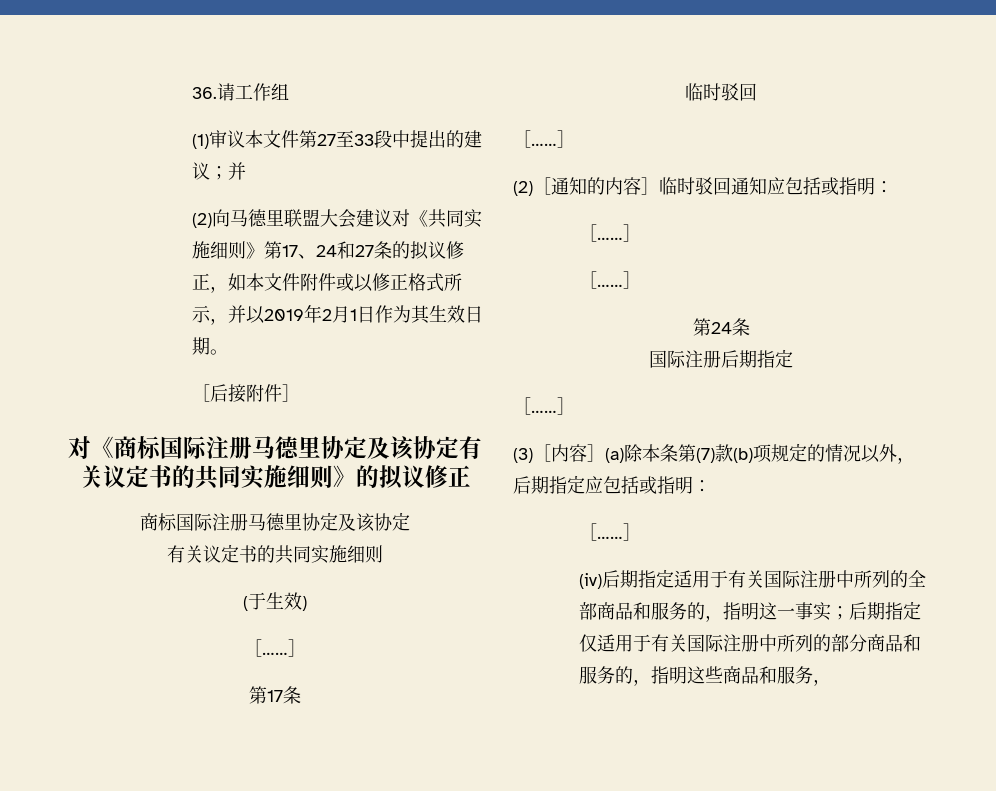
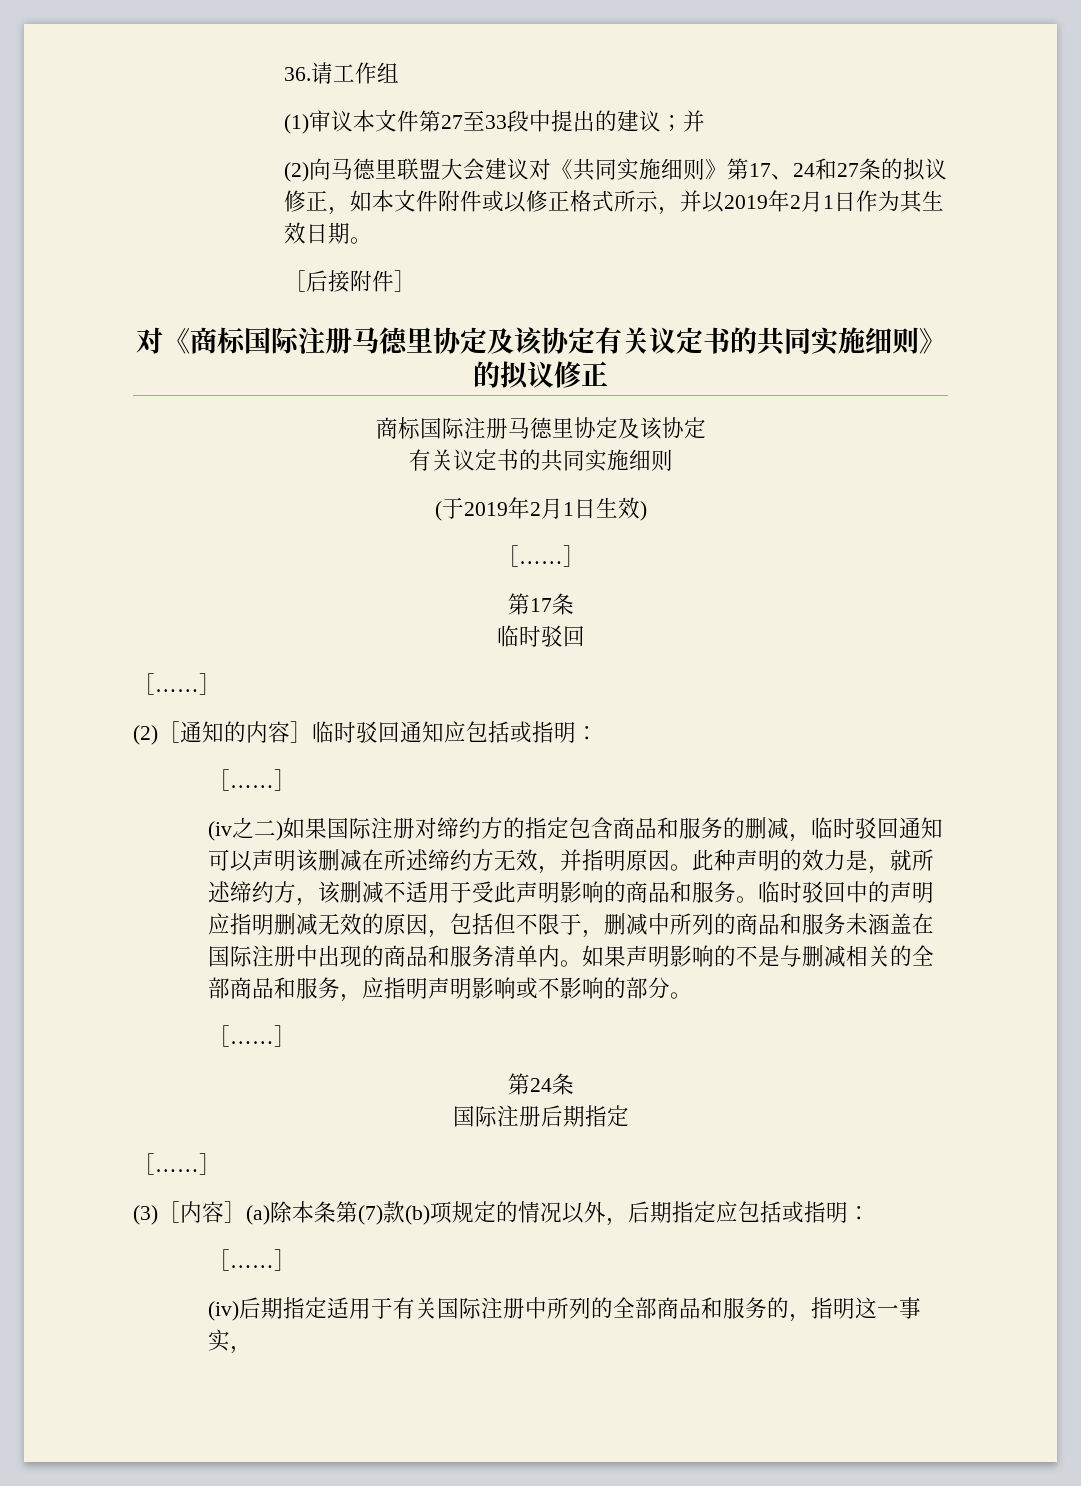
(266, 601) none -> [463,497,596,519] 2019年2月1日
(642, 233) none -> [208,817,944,842] [208,849,935,874] [208,881,935,906] [208,913,935,938] [208,945,935,967] [208,977,693,1002] // (iv之二)如果国际注册对缔约方的指定包含商品和服务的删减，临时驳回通知可以声明该删减在所述缔约方无效，并指明原因。此种声明的效力是，就所述缔约方，该删减不适用于受此声明影响的商品和服务。临时驳回中的声明应指明删减无效的原因，包括但不限于，删减中所列的商品和服务未涵盖在国际注册中出现的商品和服务清单内。如果声明影响的不是与删减相关的全部商品和服务，应指明声明影响或不影响的部分。
[831,601,922,620] [579,634,922,652] [579,666,814,686] ；后期指定仅适用于有关国际注册中所列的部分商品和服务的，指明这些商品和服务 -> (231, 1340) none

